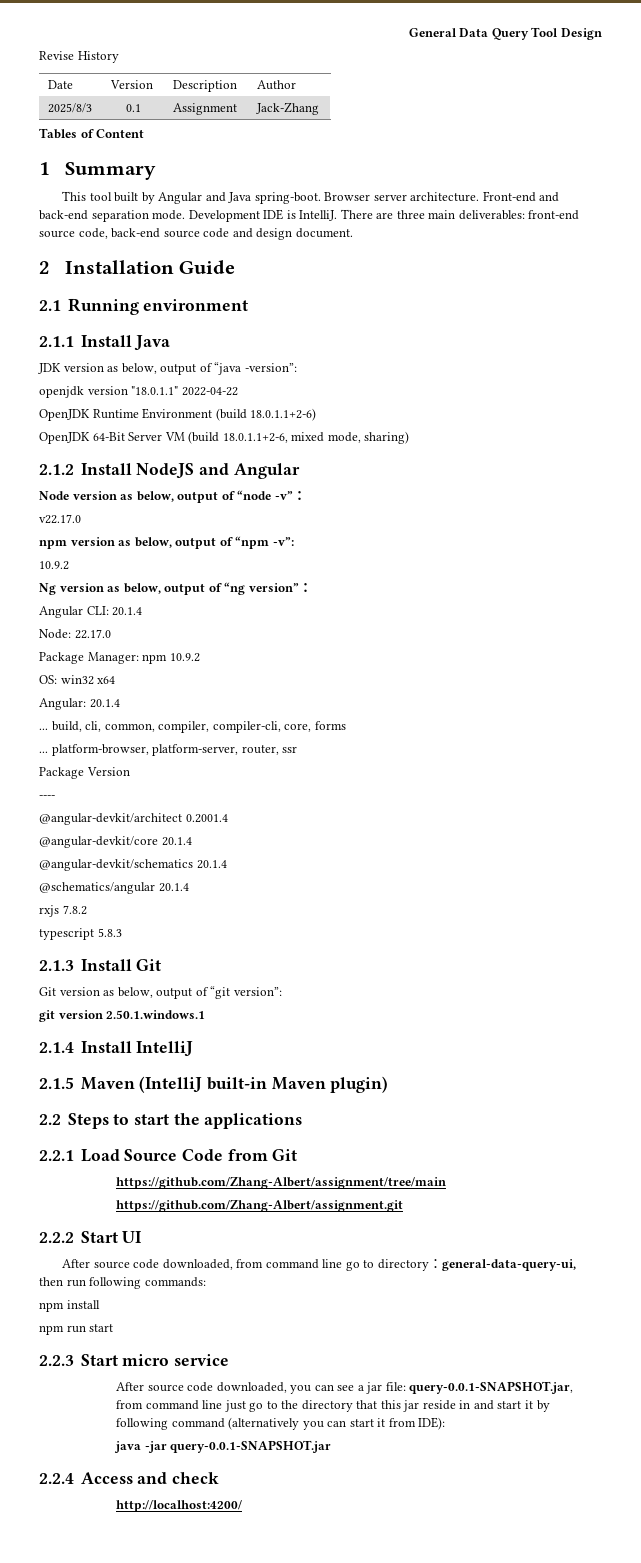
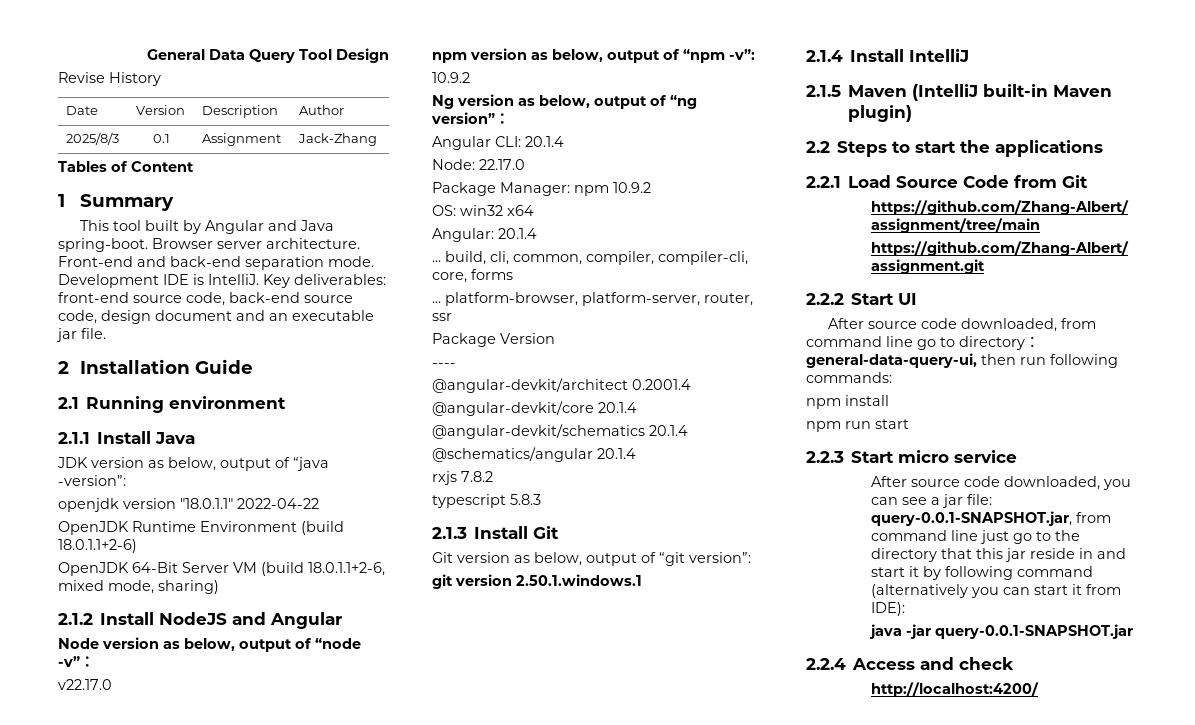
[340,209,456,219] There are three main -> [263,274,290,288] Key
[203,228,353,240] code and design document. -> [58,310,374,324] [56,328,106,342] code, design document and an executable jar file.

